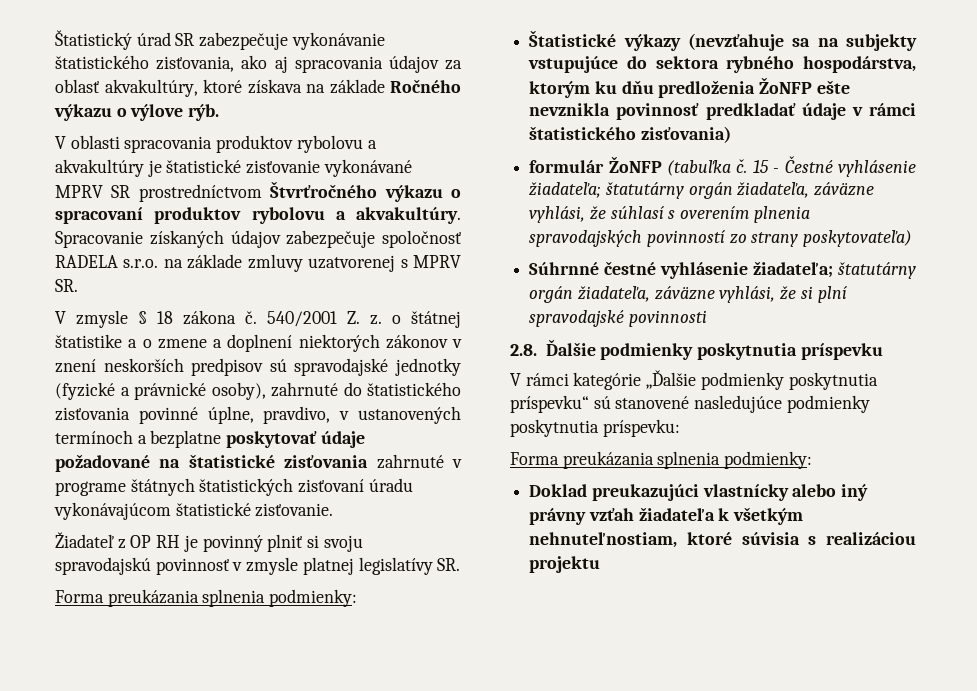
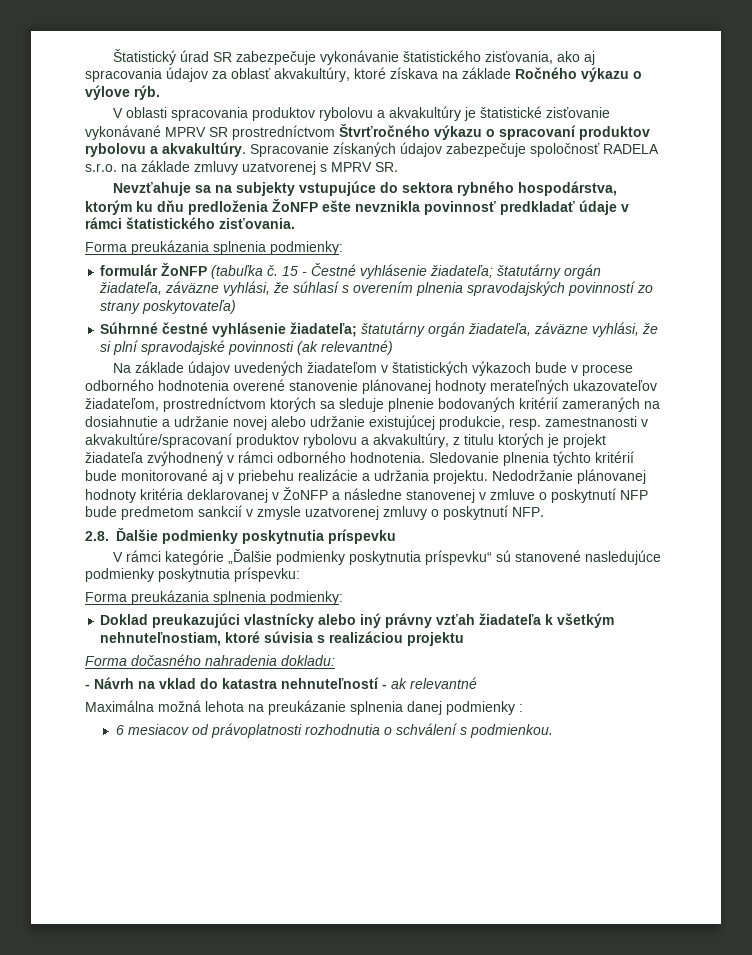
[55,310,461,328] [55,334,462,352] [55,358,461,376] [55,382,461,400] [55,406,462,424] [55,430,365,448] [55,454,462,472] [55,478,413,496] [54,502,334,520] [55,532,363,552] [55,557,461,575] [55,589,358,607] [529,30,784,51] V zmysle § 18 zákona č. 540/2001 Z. z. o štátnej štatistike a o zmene a doplnení niektorých zákonov v znení neskorších predpisov sú spravodajské jednotky (fyzické a právnické osoby), zahrnuté do štatistického zisťovania povinné úplne, pravdivo, v ustanovených termínoch a bezplatne poskytovať údaje požadované na štatistické zisťovania zahrnuté v programe štátnych štatistických zisťovaní úradu vykonávajúcom štatistické zisťovanie. // Žiadateľ z OP RH je povinný plniť si svoju spravodajskú povinnosť v zmysle platnej legislatívy SR. // Forma preukázania splnenia podmienky: // Štatistické výkazy (nevzťahuje -> [113,182,192,196] Nevzťahuje
[640,126,731,143] zisťovania) -> [219,218,295,229] [85,240,343,255] zisťovania. // Forma preukázania splnenia podmienky:
(707, 318) none -> [297,340,394,355] [113,361,634,376] [85,379,657,394] [85,397,660,412] [85,415,648,430] [85,433,606,448] [85,451,634,466] [85,469,646,484] [85,487,648,503] [85,505,544,520] (ak relevantné) // Na základe údajov uvedených žiadateľom v štatistických výkazoch bude v procese odborného hodnotenia overené stanovenie plánovanej hodnoty merateľných ukazovateľov žiadateľom, prostredníctvom ktorých sa sleduje plnenie bodovaných kritérií zameraných na dosiahnutie a udržanie novej alebo udržanie existujúcej produkcie, resp. zamestnanosti v akvakultúre/spracovaní produktov rybolovu a akvakultúry, z titulu ktorých je projekt žiadateľa zvýhodnený v rámci odborného hodnotenia. Sledovanie plnenia týchto kritérií bude monitorované aj v priebehu realizácie a udržania projektu. Nedodržanie plánovanej hodnoty kritéria deklarovanej v ŽoNFP a následne stanovenej v zmluve o poskytnutí NFP bude predmetom sankcií v zmysle uzatvorenej zmluvy o poskytnutí NFP.
(601, 564) none -> [85,654,335,666] [85,677,477,689] [85,700,523,715] [116,723,554,738] // Forma dočasného nahradenia dokladu: // - Návrh na vklad do katastra nehnuteľností - ak relevantné // Maximálna možná lehota na preukázanie splnenia danej podmienky : // 6 mesiacov od právoplatnosti rozhodnutia o schválení s podmienkou.

